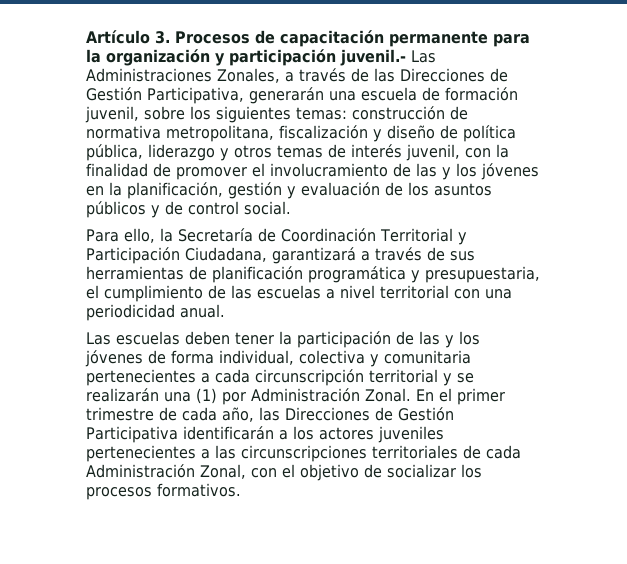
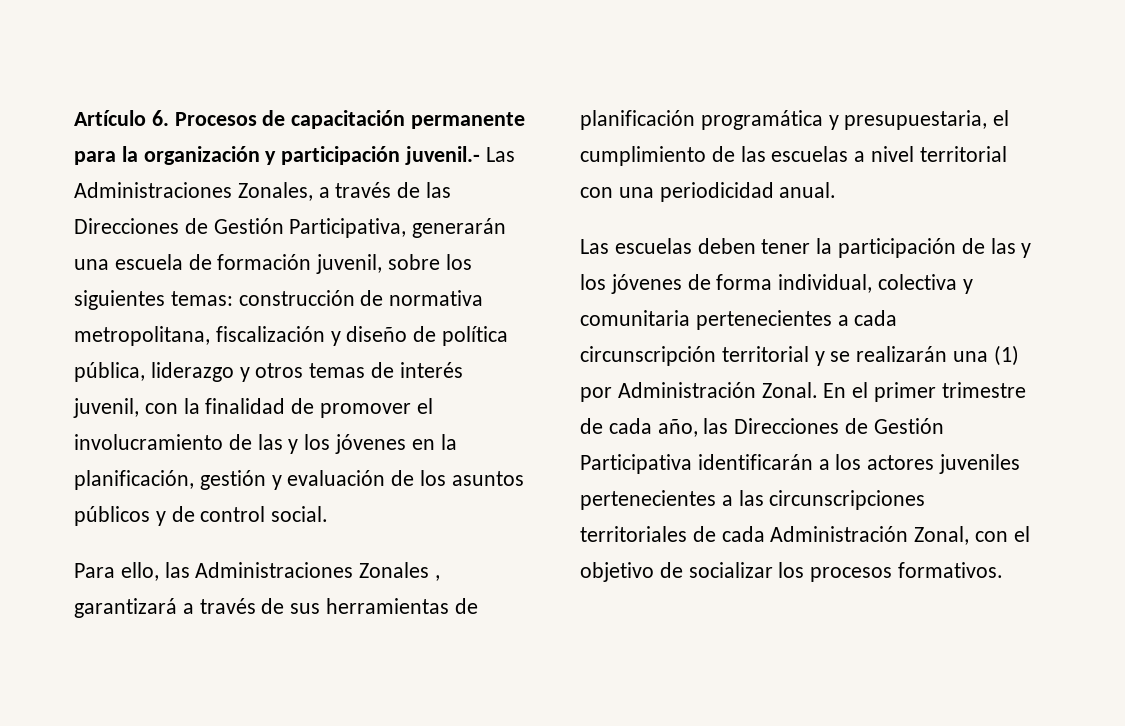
[155,31,170,44] 3. -> [151,110,169,126] 6.
[160,228,467,245] [86,247,267,264] la Secretaría de Coordinación Territorial y Participación Ciudadana, -> [164,562,441,581] las Administraciones Zonales ,

